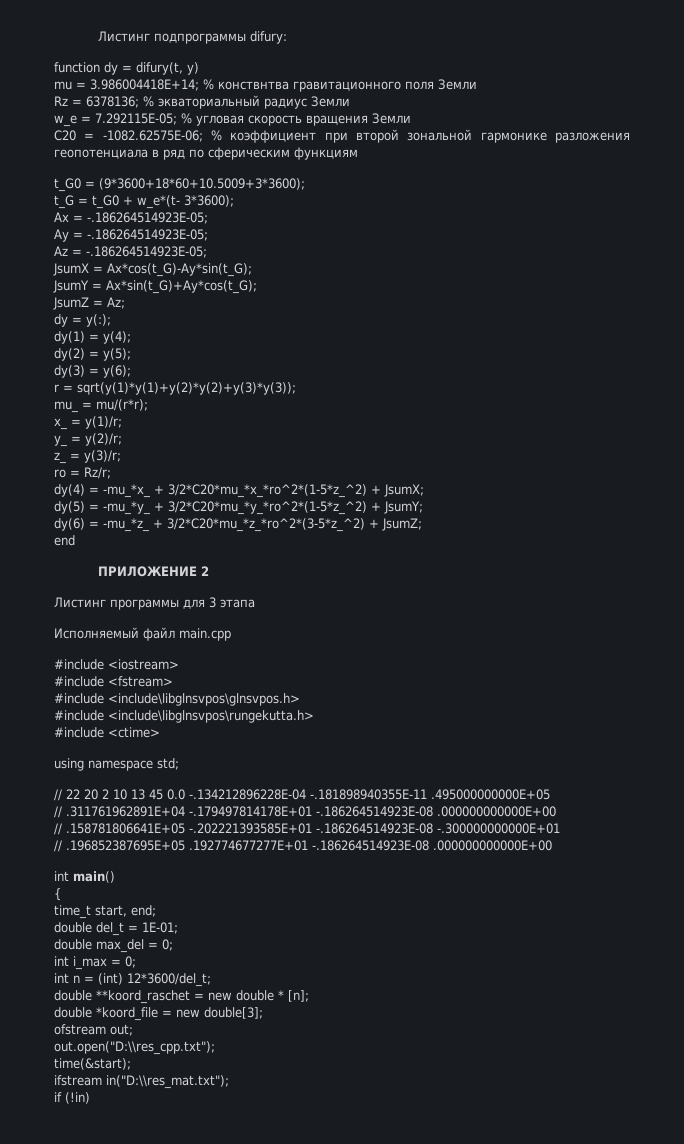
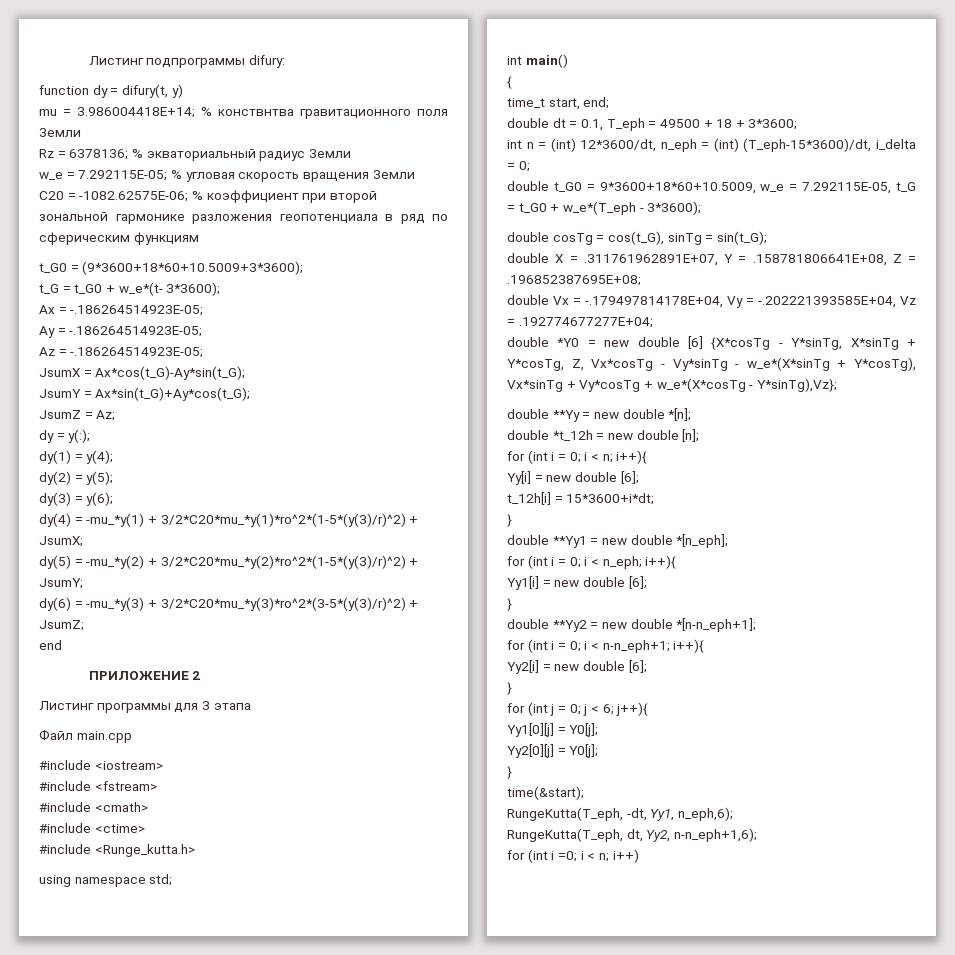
[54,382,296,395] [54,399,148,413] [54,416,122,430] [54,433,122,447] [54,450,121,464] [54,467,111,479] // r = sqrt(y(1)*y(1)+y(2)*y(2)+y(3)*y(3)); // mu_ = mu/(r*r); // x_ = y(1)/r; // y_ = y(2)/r; // z_ = y(3)/r; // ro = Rz/r; -> (114, 499) none
[103,484,367,498] -mu_*x_ + 3/2*C20*mu_*x_*ro^2*(1-5*z_^2) -> [86,513,406,527] -mu_*y(1) + 3/2*C20*mu_*y(1)*ro^2*(1-5*(y(3)/r)^2)
[103,501,367,515] -mu_*y_ + 3/2*C20*mu_*y_*ro^2*(1-5*z_^2) -> [86,555,406,569] -mu_*y(2) + 3/2*C20*mu_*y(2)*ro^2*(1-5*(y(3)/r)^2)
[103,518,365,532] -mu_*z_ + 3/2*C20*mu_*z_*ro^2*(3-5*z_^2) -> [86,597,406,611] -mu_*y(3) + 3/2*C20*mu_*y(3)*ro^2*(3-5*(y(3)/r)^2)
[54,627,175,641] Исполняемый файл -> [39,730,73,740] Файл
[108,693,300,706] [54,710,314,723] <include\libglnsvpos\glnsvpos.h> // #include <include\libglnsvpos\rungekutta.h> -> [94,802,148,812] <cmath>
(160, 732) none -> [39,844,195,857] // #include <Runge_kutta.h>
[54,789,550,801] [54,806,556,818] [54,823,560,835] [54,840,552,852] // // 22 20 2 10 13 45 0.0 -.134212896228E-04 -.181898940355E-11 .495000000000E+05 // // .311761962891E+04 -.179497814178E+01 -.186264514923E-08 .000000000000E+00 // // .158781806641E+05 -.202221393585E+01 -.186264514923E-08 -.300000000000E+01 // // .196852387695E+05 .192774677277E+01 -.186264514923E-08 .000000000000E+00 -> (173, 880) none
[96,922,178,936] [54,939,173,953] [54,956,136,970] [54,973,211,987] [54,990,309,1004] [54,1007,263,1021] [54,1024,133,1036] [54,1041,215,1055] [54,1058,131,1070] [54,1075,229,1089] [54,1092,90,1104] del_t = 1E-01; // double max_del = 0; // int i_max = 0; // int n = (int) 12*3600/del_t; // double **koord_raschet = new double * [n]; // double *koord_file = new double[3]; // ofstream out; // out.open("D:\\res_cpp.txt"); // time(&start); // ifstream in("D:\\res_mat.txt"); // if (!in) -> [552,118,798,131] [507,138,916,152] [507,161,530,172] [507,181,916,194] [507,201,702,215] [507,231,767,245] [507,253,916,266] [507,275,641,286] [507,295,916,308] [507,317,653,328] [507,336,916,350] [507,357,916,371] [507,378,837,392] [507,408,692,422] [507,429,700,442] [507,450,648,464] [507,471,639,485] [507,492,655,505] [507,514,512,527] [507,534,729,548] [507,555,677,569] [507,576,647,590] [507,598,512,611] [507,618,757,632] [507,639,705,653] [507,660,647,674] [507,682,512,695] [507,702,649,716] [507,723,599,737] [507,744,599,758] [507,766,512,779] [507,786,584,800] [507,807,733,821] [507,828,757,842] [507,849,639,863] dt = 0.1, T_eph = 49500 + 18 + 3*3600; // int n = (int) 12*3600/dt, n_eph = (int) (T_eph-15*3600)/dt, i_delta = 0; // double t_G0 = 9*3600+18*60+10.5009, w_e = 7.292115E-05, t_G = t_G0 + w_e*(T_eph - 3*3600); // double cosTg = cos(t_G), sinTg = sin(t_G); // double X = .311761962891E+07, Y = .158781806641E+08, Z = .196852387695E+08; // double Vx = -.179497814178E+04, Vy = -.202221393585E+04, Vz = .192774677277E+04; // double *Y0 = new double [6] {X*cosTg - Y*sinTg, X*sinTg + Y*cosTg, Z, Vx*cosTg - Vy*sinTg - w_e*(X*sinTg + Y*cosTg), Vx*sinTg + Vy*cosTg + w_e*(X*cosTg - Y*sinTg),Vz}; // double **Yy = new double *[n]; // double *t_12h = new double [n]; // for (int i = 0; i < n; i++){ // Yy[i] = new double [6]; // t_12h[i] = 15*3600+i*dt; // } // double **Yy1 = new double *[n_eph]; // for (int i = 0; i < n_eph; i++){ // Yy1[i] = new double [6]; // } // double **Yy2 = new double *[n-n_eph+1]; // for (int i = 0; i < n-n_eph+1; i++){ // Yy2[i] = new double [6]; // } // for (int j = 0; j < 6; j++){ // Yy1[0][j] = Y0[j]; // Yy2[0][j] = Y0[j]; // } // time(&start); // RungeKutta(T_eph, -dt, Yy1, n_eph,6); // RungeKutta(T_eph, dt, Yy2, n-n_eph+1,6); // for (int i =0; i < n; i++)

